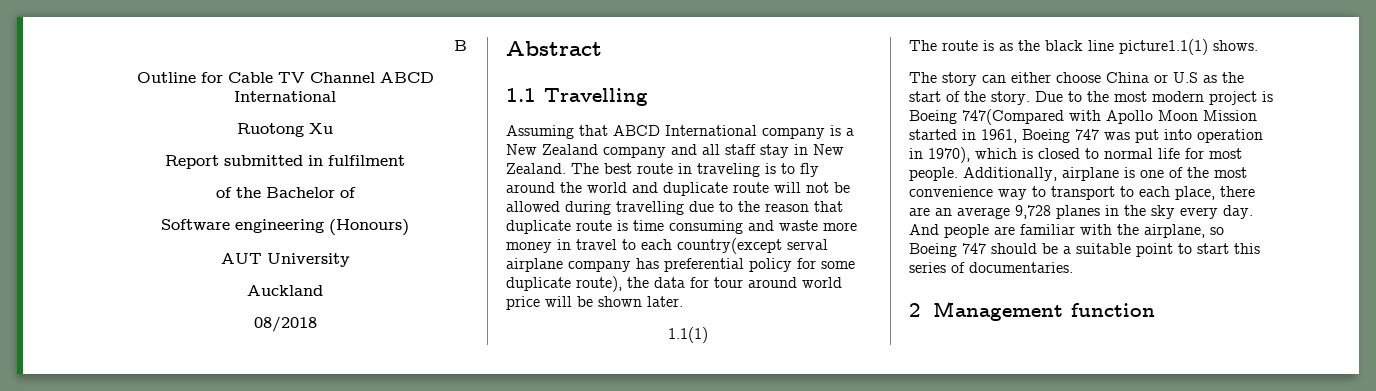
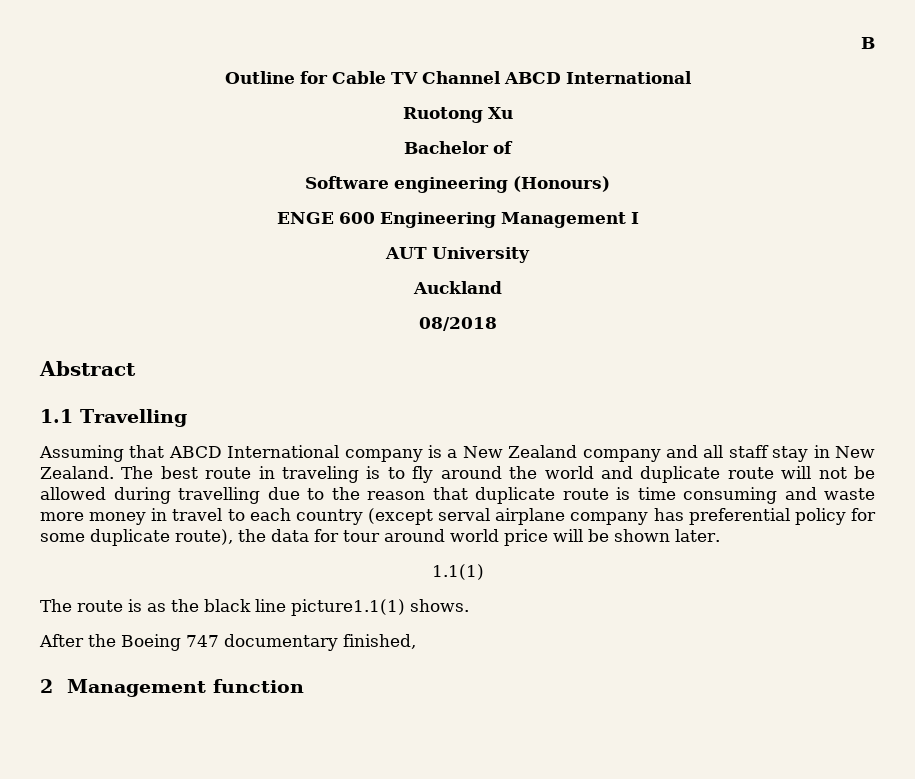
[165,155,405,169] [215,187,261,198] Report submitted in fulfilment // of the -> (513, 113) none
(409, 227) none -> [276,212,639,228] // ENGE 600 Engineering Management I
[677,238,782,254] country(except -> [295,508,433,525] country (except
[909,72,1244,86] [909,91,1273,105] [909,109,1257,125] [909,129,1263,143] [909,147,1242,163] [909,167,1247,181] [909,186,1255,200] [909,205,1253,219] [909,224,1224,238] [909,243,1260,257] [909,262,1073,273] The story can either choose China or U.S as the start of the story. Due to the most modern project is Boeing 747(Compared with Apollo Moon Mission started in 1961, Boeing 747 was put into operation in 1970), which is closed to normal life for most people. Additionally, airplane is one of the most convenience way to transport to each place, there are an average 9,728 planes in the sky every day. And people are familiar with the airplane, so Boeing 747 should be a suitable point to start this series of documentaries. -> [39,634,416,651] After the Boeing 747 documentary finished,

